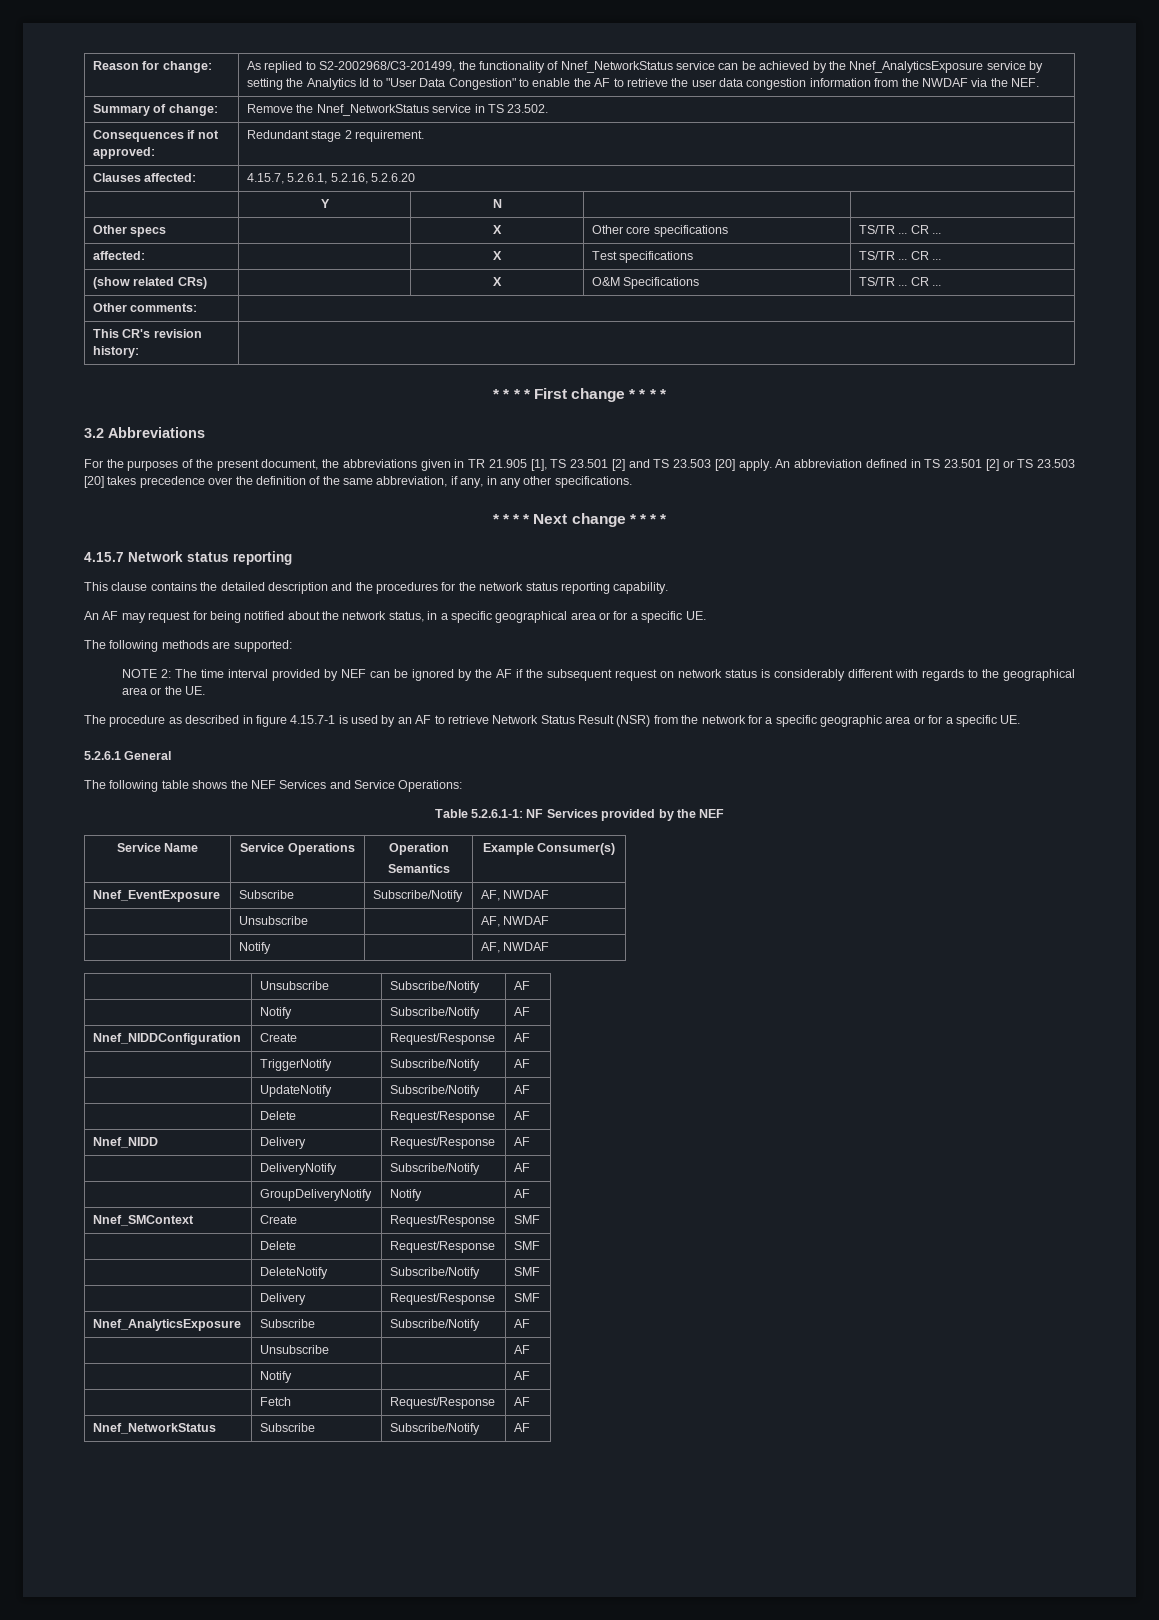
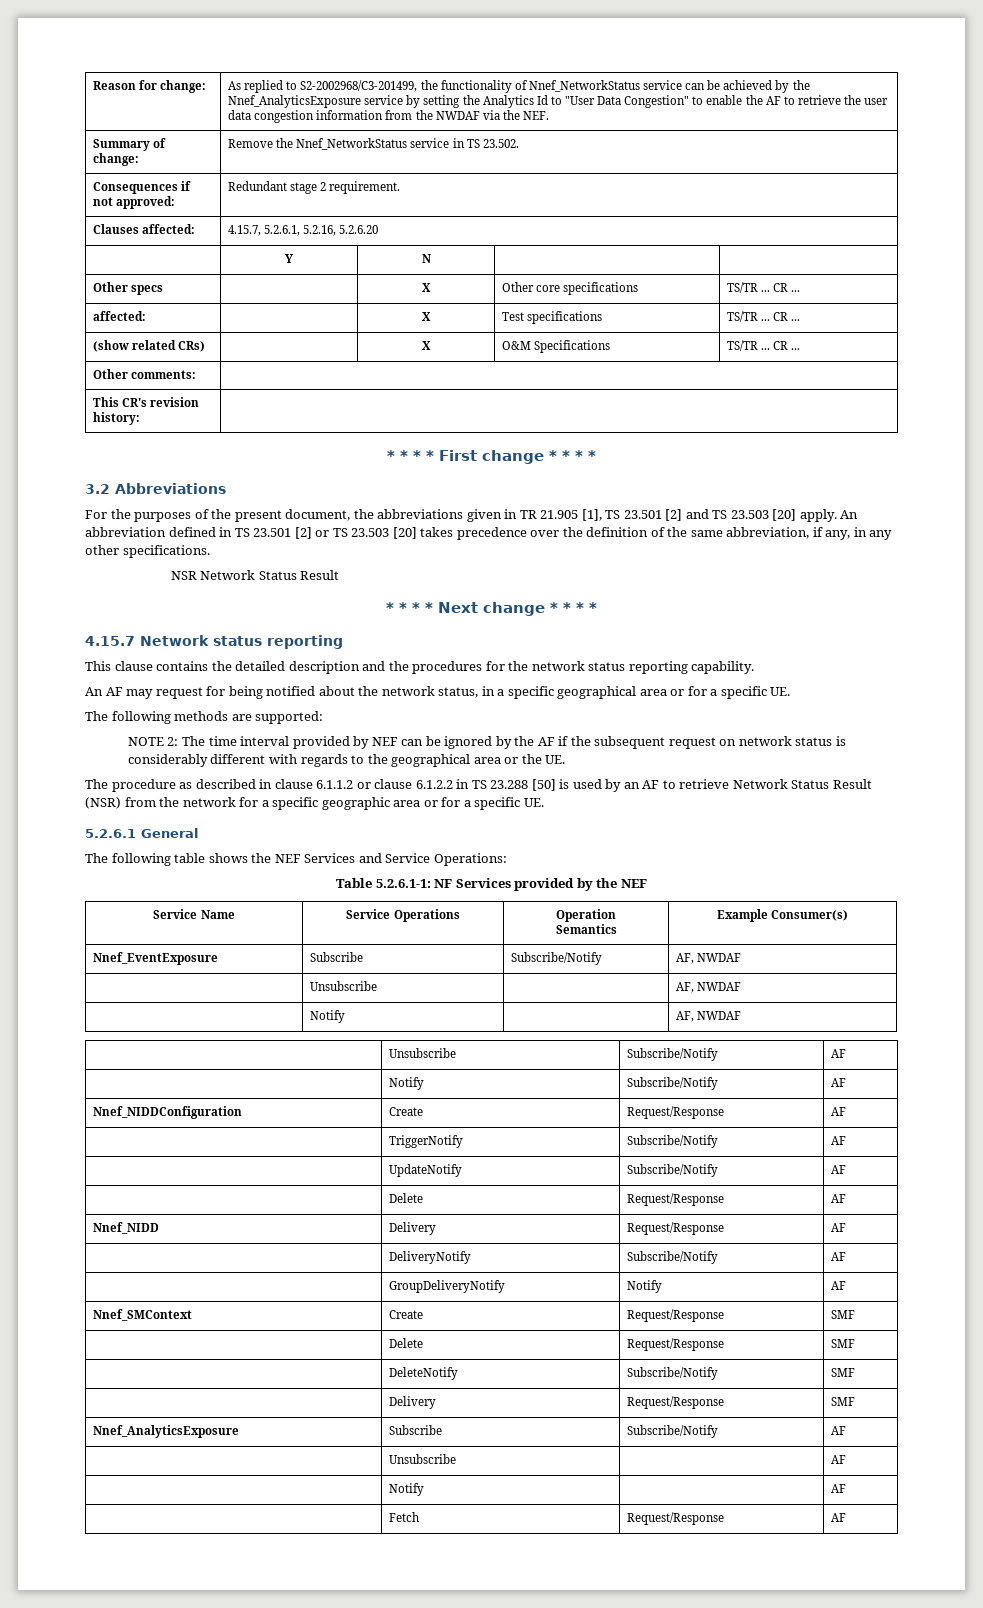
(632, 482) none -> [170,570,340,580] // NSR Network Status Result
[255,715,336,727] figure 4.15.7-1 -> [274,779,556,791] clause 6.1.1.2 or clause 6.1.2.2 in TS 23.288 [50]
[93,1423,217,1434] [260,1423,316,1432] [390,1423,481,1435] [514,1423,531,1432] // Nnef_NetworkStatus | Subscribe | Subscribe/Notify | AF -> (847, 1517) none

